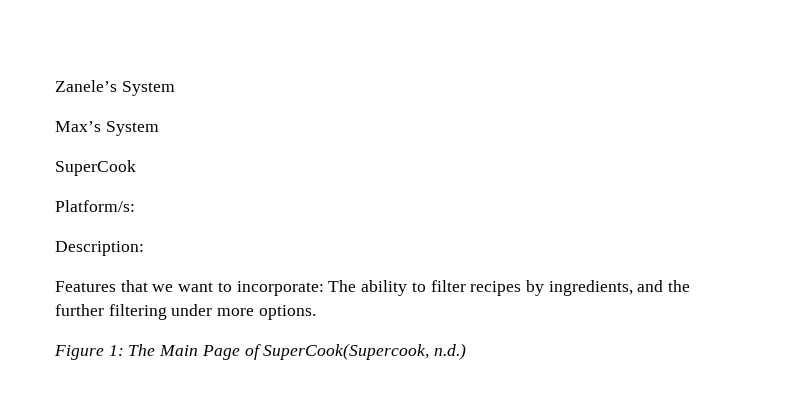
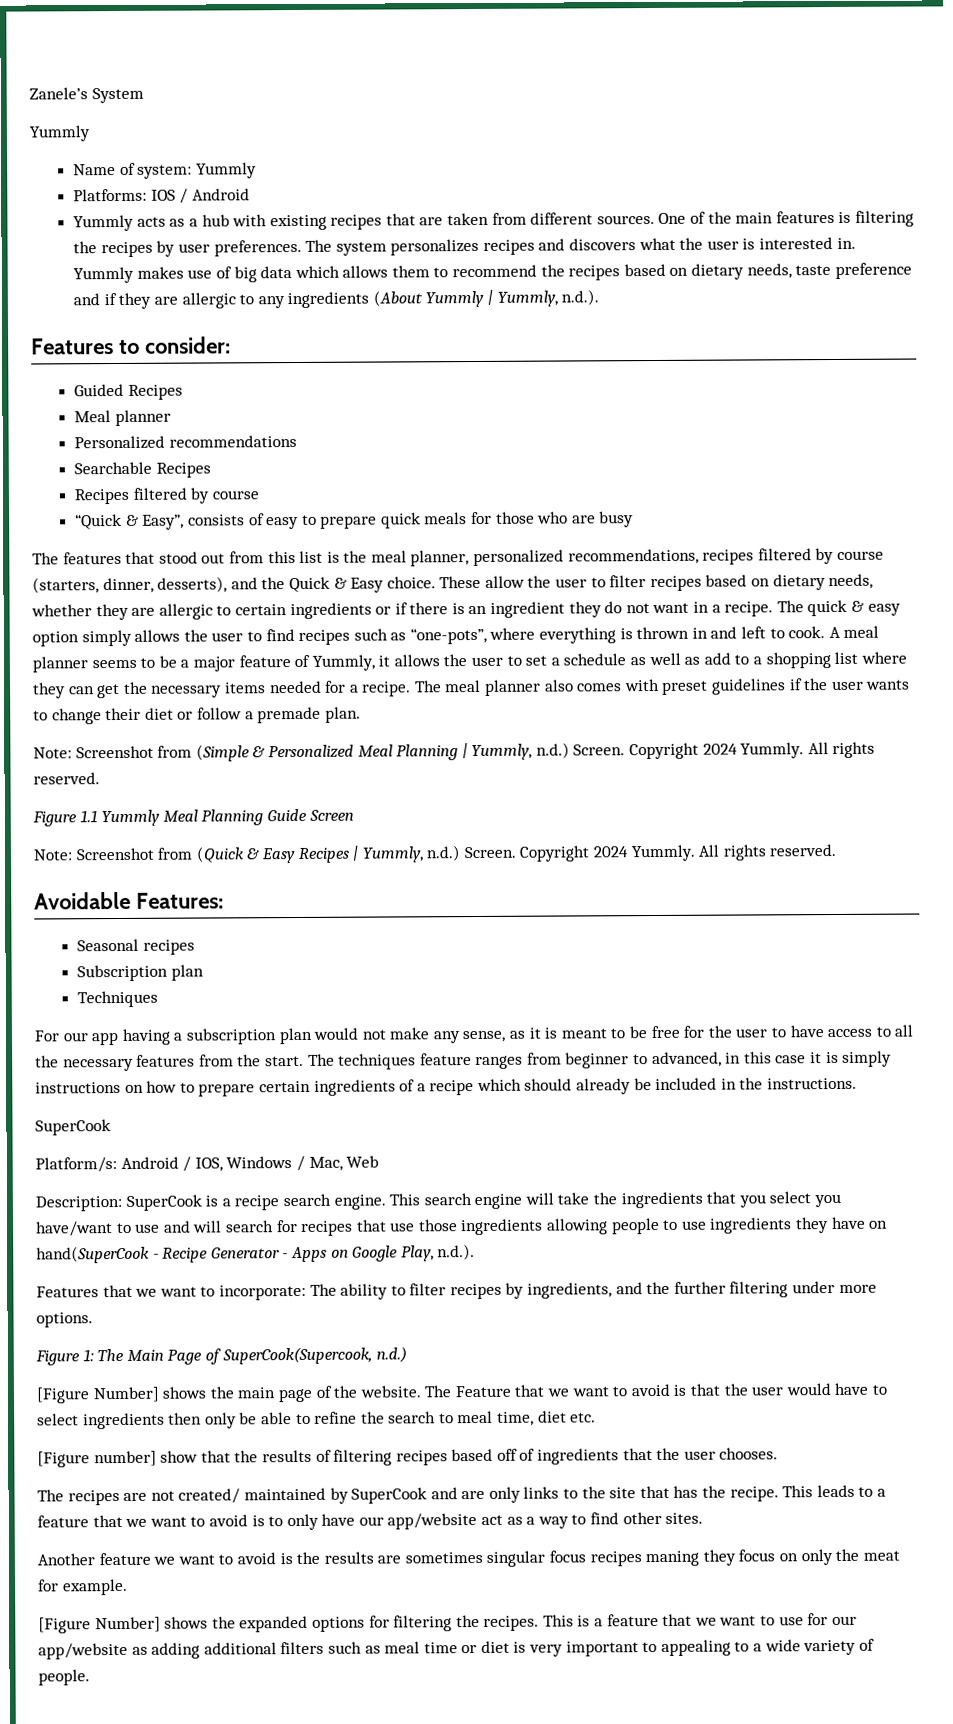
[55,121,159,136] [55,160,136,176] [55,200,135,212] [55,241,144,256] Max’s System // SuperCook // Platform/s: // Description: -> [29,125,90,142] [73,162,257,179] [73,188,250,204] [73,210,914,232] [73,236,856,258] [73,262,912,284] [73,289,600,309] [31,336,231,355] [74,383,183,400] [74,409,171,427] [74,434,297,450] [74,461,211,478] [74,487,259,505] [75,511,635,530] [32,547,885,567] [32,573,874,594] [31,599,901,621] [32,625,880,647] [32,651,907,673] [32,678,911,699] [33,706,361,725] [33,741,876,762] [33,772,100,785] [32,808,354,827] [33,843,837,864] [34,891,224,910] [77,938,195,955] [77,964,204,982] [77,990,159,1008] [34,1024,914,1046] [35,1050,893,1072] [35,1077,858,1097] [35,1119,111,1136] [35,1155,380,1173] [35,1191,842,1212] [36,1216,889,1237] [36,1244,476,1264] Yummly // Name of system: Yummly // Platforms: IOS / Android // Yummly acts as a hub with existing recipes that are taken from different sources. One of the main features is filtering the recipes by user preferences. The system personalizes recipes and discovers what the user is interested in. Yummly makes use of big data which allows them to recommend the recipes based on dietary needs, taste preference and if they are allergic to any ingredients (About Yummly | Yummly, n.d.). // Features to consider: // Guided Recipes // Meal planner // Personalized recommendations // Searchable Recipes // Recipes filtered by course // “Quick & Easy”, consists of easy to prepare quick meals for those who are busy // The features that stood out from this list is the meal planner, personalized recommendations, recipes filtered by course (starters, dinner, desserts), and the Quick & Easy choice. These allow the user to filter recipes based on dietary needs, whether they are allergic to certain ingredients or if there is an ingredient they do not want in a recipe. The quick & easy option simply allows the user to find recipes such as “one-pots”, where everything is thrown in and left to cook. A meal planner seems to be a major feature of Yummly, it allows the user to set a schedule as well as add to a shopping list where they can get the necessary items needed for a recipe. The meal planner also comes with preset guidelines if the user wants to change their diet or follow a premade plan. // Note: Screenshot from (Simple & Personalized Meal Planning | Yummly, n.d.) Screen. Copyright 2024 Yummly. All rights reserved. // Figure 1.1 Yummly Meal Planning Guide Screen // Note: Screenshot from (Quick & Easy Recipes | Yummly, n.d.) Screen. Copyright 2024 Yummly. All rights reserved. // Avoidable Features: // Seasonal recipes // Subscription plan // Techniques // For our app having a subscription plan would not make any sense, as it is meant to be free for the user to have access to all the necessary features from the start. The techniques feature ranges from beginner to advanced, in this case it is simply instructions on how to prepare certain ingredients of a recipe which should already be included in the instructions. // SuperCook // Platform/s: Android / IOS, Windows / Mac, Web // Description: SuperCook is a recipe search engine. This search engine will take the ingredients that you select you have/want to use and will search for recipes that use those ingredients allowing people to use ingredients they have on hand(SuperCook - Recipe Generator - Apps on Google Play, n.d.).
(467, 351) none -> [36,1382,887,1404] [37,1410,597,1430] [37,1447,779,1468] [37,1484,886,1506] [37,1511,704,1531] [37,1548,900,1567] [38,1578,128,1596] [38,1613,857,1634] [38,1638,875,1660] [38,1669,90,1686] // [Figure Number] shows the main page of the website. The Feature that we want to avoid is that the user would have to select ingredients then only be able to refine the search to meal time, diet etc. // [Figure number] show that the results of filtering recipes based off of ingredients that the user chooses. // The recipes are not created/ maintained by SuperCook and are only links to the site that has the recipe. This leads to a feature that we want to avoid is to only have our app/website act as a way to find other sites. // Another feature we want to avoid is the results are sometimes singular focus recipes maning they focus on only the meat for example. // [Figure Number] shows the expanded options for filtering the recipes. This is a feature that we want to use for our app/website as adding additional filters such as meal time or diet is very important to appealing to a wide variety of people.

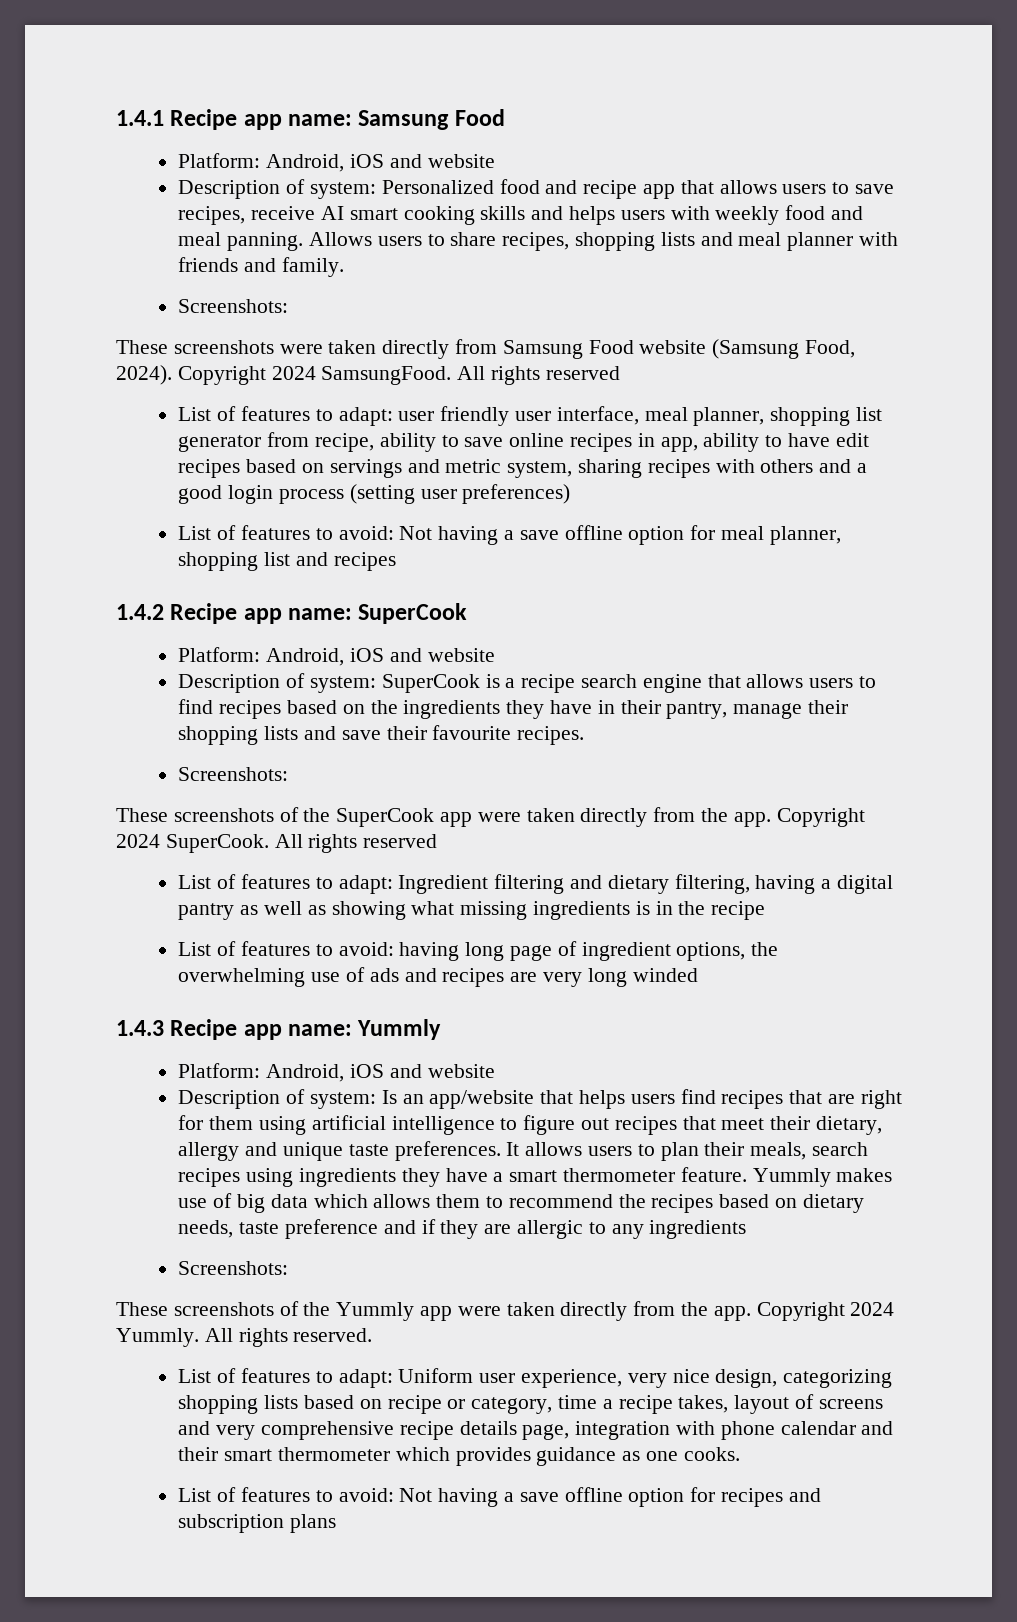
[29,87,144,104] [29,125,90,142] [73,162,257,179] [73,188,250,204] [73,210,914,232] [73,236,856,258] Zanele’s System // Yummly // Name of system: Yummly // Platforms: IOS / Android // Yummly acts as a hub with existing recipes that are taken from different sources. One of the main features is filtering the recipes by user preferences. The system personalizes recipes and discovers what the user is interested in. -> [116,109,505,130] [178,153,495,172] [178,179,894,199] [178,205,863,225] [178,232,898,251] [178,257,344,277] [178,299,289,313] [116,339,856,359] [116,365,620,385] [178,406,882,426] [178,432,869,452] [178,459,867,478] [178,484,571,504] [178,525,841,545] [178,552,396,571] [116,603,468,624] [178,647,495,666] [178,673,876,693] [178,699,848,719] [178,725,585,745] [178,767,289,781] [116,807,865,827] [116,834,438,853] [178,874,893,894] [178,901,766,920] [178,941,779,961] [178,967,698,987] [116,1019,442,1040] [178,1063,495,1082] [178,1089,902,1109] [178,1115,882,1135] [178,1141,868,1161] [178,1167,747,1187] 1.4.1 Recipe app name: Samsung Food // Platform: Android, iOS and website // Description of system: Personalized food and recipe app that allows users to save recipes, receive AI smart cooking skills and helps users with weekly food and meal panning. Allows users to share recipes, shopping lists and meal planner with friends and family. // Screenshots: // These screenshots were taken directly from Samsung Food website (Samsung Food, 2024). Copyright 2024 SamsungFood. All rights reserved // List of features to adapt: user friendly user interface, meal planner, shopping list generator from recipe, ability to save online recipes in app, ability to have edit recipes based on servings and metric system, sharing recipes with others and a good login process (setting user preferences) // List of features to avoid: Not having a save offline option for meal planner, shopping list and recipes // 1.4.2 Recipe app name: SuperCook // Platform: Android, iOS and website // Description of system: SuperCook is a recipe search engine that allows users to find recipes based on the ingredients they have in their pantry, manage their shopping lists and save their favourite recipes. // Screenshots: // These screenshots of the SuperCook app were taken directly from the app. Copyright 2024 SuperCook. All rights reserved // List of features to adapt: Ingredient filtering and dietary filtering, having a digital pantry as well as showing what missing ingredients is in the recipe // List of features to avoid: having long page of ingredient options, the overwhelming use of ads and recipes are very long winded // 1.4.3 Recipe app name: Yummly // Platform: Android, iOS and website // Description of system: Is an app/website that helps users find recipes that are right for them using artificial intelligence to figure out recipes that meet their dietary, allergy and unique taste preferences. It allows users to plan their meals, search recipes using ingredients they have a smart thermometer feature.
[372,289,600,308] [31,336,231,355] [74,383,183,400] [74,409,171,427] [74,434,297,450] [74,461,211,478] [74,487,259,505] [75,511,635,530] [32,547,885,567] [32,573,874,594] [31,599,901,621] [32,625,880,647] [32,651,907,673] [32,678,911,699] [33,706,361,725] [33,741,876,762] [33,772,100,785] [32,808,354,827] [33,843,837,864] [34,891,224,910] [77,938,195,955] [77,964,204,982] [77,990,159,1008] [34,1024,914,1046] [35,1050,893,1072] [35,1077,858,1097] [35,1119,111,1136] [35,1155,380,1173] [35,1191,842,1212] [36,1216,889,1237] [36,1244,476,1264] [36,1281,877,1301] [36,1312,93,1328] [35,1346,408,1366] [36,1382,887,1404] [37,1410,597,1430] [37,1447,779,1468] [37,1484,886,1506] [37,1511,704,1531] [37,1548,900,1567] [38,1578,128,1596] [38,1613,857,1634] [38,1638,875,1660] [38,1669,90,1686] (About Yummly | Yummly, n.d.). // Features to consider: // Guided Recipes // Meal planner // Personalized recommendations // Searchable Recipes // Recipes filtered by course // “Quick & Easy”, consists of easy to prepare quick meals for those who are busy // The features that stood out from this list is the meal planner, personalized recommendations, recipes filtered by course (starters, dinner, desserts), and the Quick & Easy choice. These allow the user to filter recipes based on dietary needs, whether they are allergic to certain ingredients or if there is an ingredient they do not want in a recipe. The quick & easy option simply allows the user to find recipes such as “one-pots”, where everything is thrown in and left to cook. A meal planner seems to be a major feature of Yummly, it allows the user to set a schedule as well as add to a shopping list where they can get the necessary items needed for a recipe. The meal planner also comes with preset guidelines if the user wants to change their diet or follow a premade plan. // Note: Screenshot from (Simple & Personalized Meal Planning | Yummly, n.d.) Screen. Copyright 2024 Yummly. All rights reserved. // Figure 1.1 Yummly Meal Planning Guide Screen // Note: Screenshot from (Quick & Easy Recipes | Yummly, n.d.) Screen. Copyright 2024 Yummly. All rights reserved. // Avoidable Features: // Seasonal recipes // Subscription plan // Techniques // For our app having a subscription plan would not make any sense, as it is meant to be free for the user to have access to all the necessary features from the start. The techniques feature ranges from beginner to advanced, in this case it is simply instructions on how to prepare certain ingredients of a recipe which should already be included in the instructions. // SuperCook // Platform/s: Android / IOS, Windows / Mac, Web // Description: SuperCook is a recipe search engine. This search engine will take the ingredients that you select you have/want to use and will search for recipes that use those ingredients allowing people to use ingredients they have on hand(SuperCook - Recipe Generator - Apps on Google Play, n.d.). // Features that we want to incorporate: The ability to filter recipes by ingredients, and the further filtering under more options. // Figure 1: The Main Page of SuperCook(Supercook, n.d.) // [Figure Number] shows the main page of the website. The Feature that we want to avoid is that the user would have to select ingredients then only be able to refine the search to meal time, diet etc. // [Figure number] show that the results of filtering recipes based off of ingredients that the user chooses. // The recipes are not created/ maintained by SuperCook and are only links to the site that has the recipe. This leads to a feature that we want to avoid is to only have our app/website act as a way to find other sites. // Another feature we want to avoid is the results are sometimes singular focus recipes maning they focus on only the meat for example. // [Figure Number] shows the expanded options for filtering the recipes. This is a feature that we want to use for our app/website as adding additional filters such as meal time or diet is very important to appealing to a wide variety of people. -> [178,1261,289,1275] [116,1301,895,1321] [116,1328,373,1347] [178,1368,893,1388] [178,1394,883,1414] [178,1421,894,1440] [178,1447,740,1466] [178,1487,821,1507] [178,1514,337,1533] // Screenshots: // These screenshots of the Yummly app were taken directly from the app. Copyright 2024 Yummly. All rights reserved. // List of features to adapt: Uniform user experience, very nice design, categorizing shopping lists based on recipe or category, time a recipe takes, layout of screens and very comprehensive recipe details page, integration with phone calendar and their smart thermometer which provides guidance as one cooks. // List of features to avoid: Not having a save offline option for recipes and subscription plans

